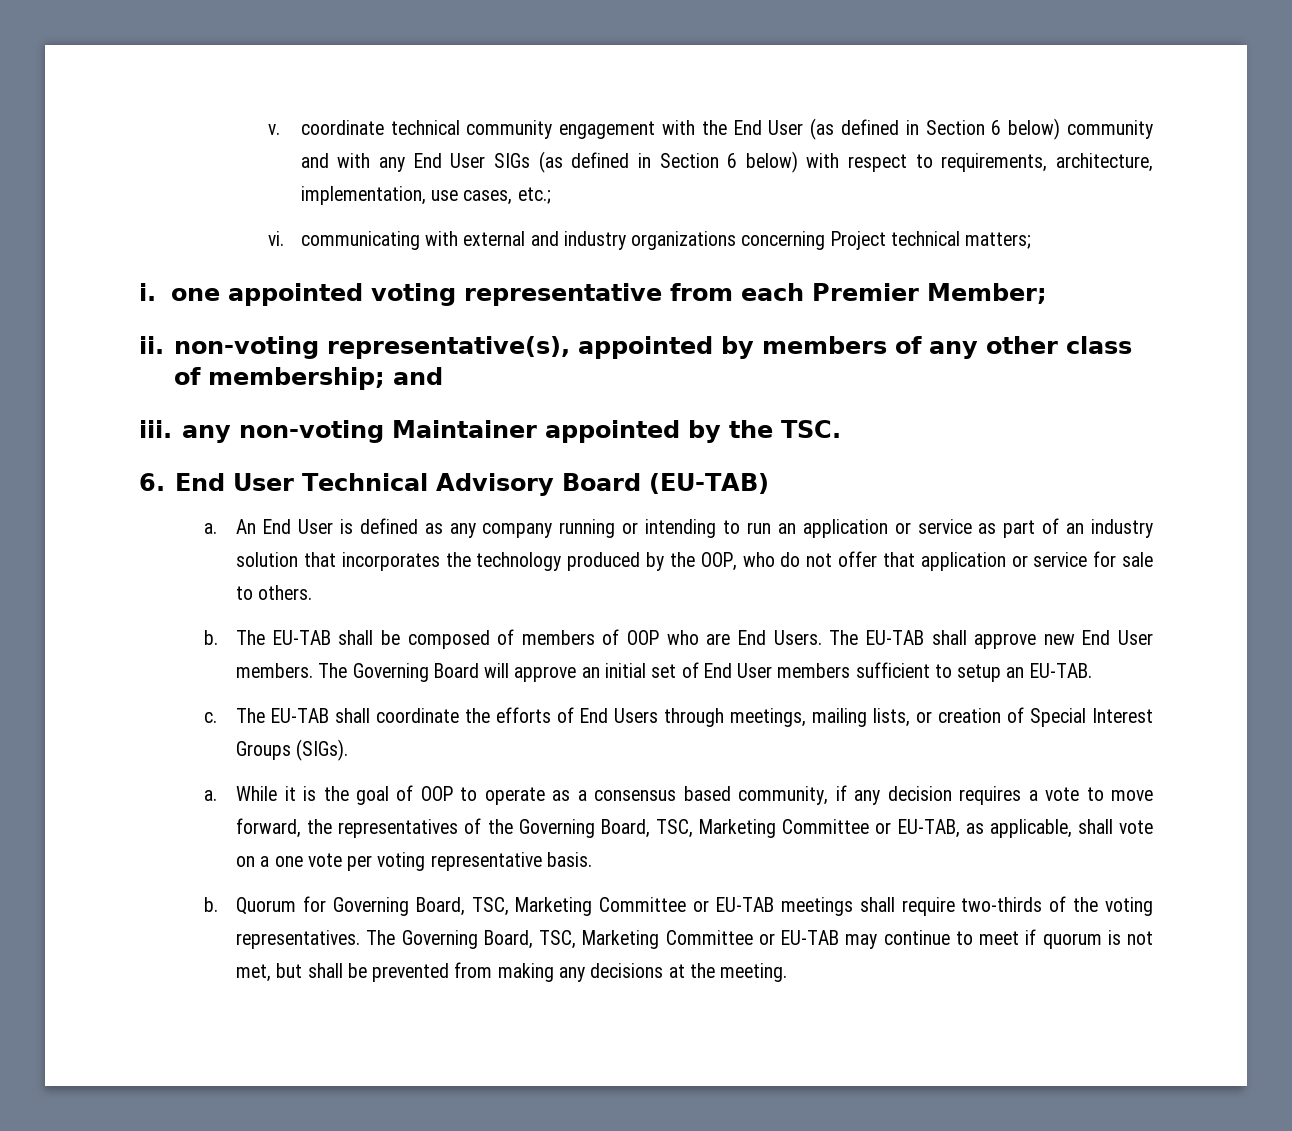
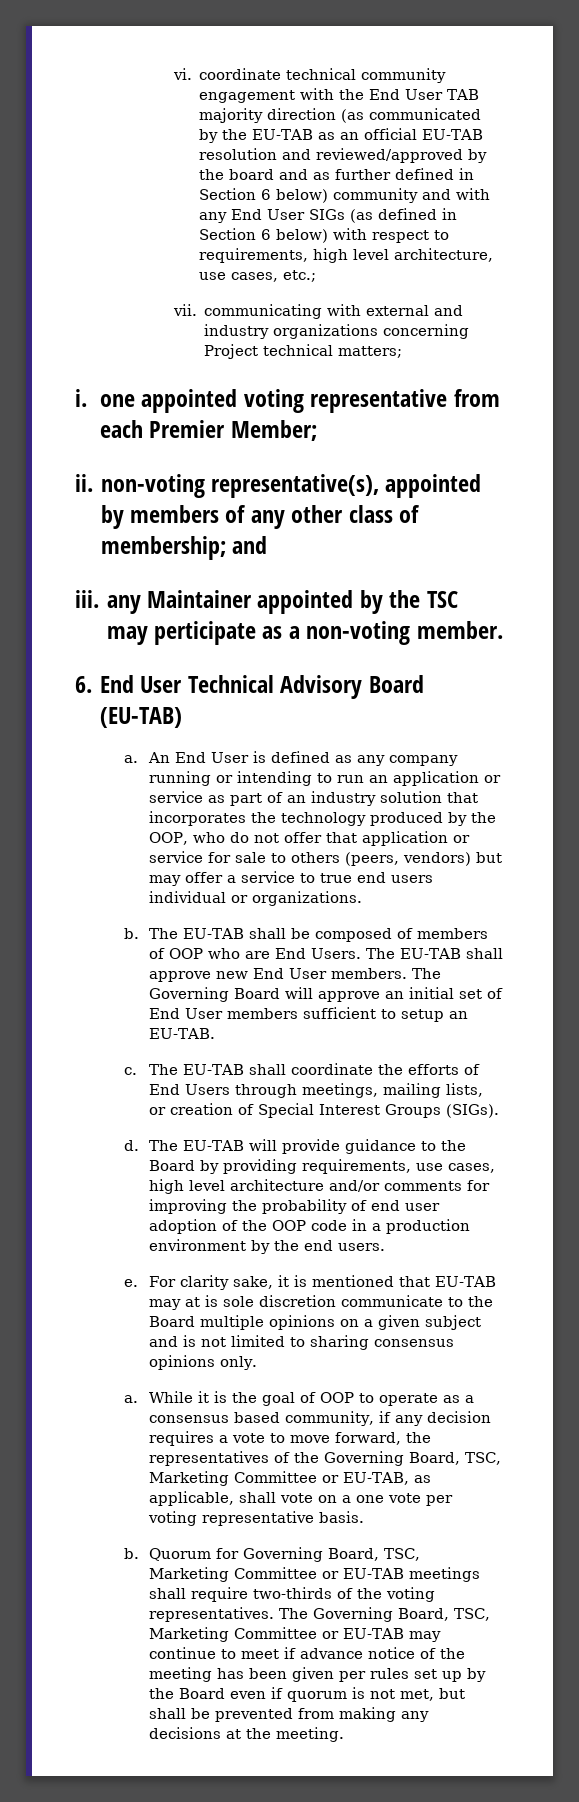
[268,124,281,135] v. -> [172,68,192,80] vi.
[810,118,835,140] (as -> [447,89,480,100] [199,108,482,123] [199,128,484,143] [199,148,488,163] [199,169,392,180] TAB majority direction (as communicated by the EU-TAB as an official EU-TAB resolution and reviewed/approved by the board and as further
[1056,153,1154,172] [300,186,426,205] architecture, implementation, -> [313,248,494,263] high level architecture,
[268,231,285,246] vi. -> [172,304,197,316] vii.
[238,420,384,443] non-voting -> (141, 604) none
[780,420,841,438] TSC. -> [426,591,458,608] [106,621,503,645] TSC may perticipate as a non-voting member.
[258,585,313,600] others. -> [291,852,503,866] [149,871,434,886] [149,891,363,906] others (peers, vendors) but may offer a service to true end users individual or organizations.
(349, 750) none -> [124,1139,467,1154] [149,1159,496,1174] [149,1179,491,1194] [149,1199,441,1214] [149,1219,471,1234] [149,1239,386,1254] [124,1275,497,1290] [149,1295,494,1310] [149,1315,482,1330] [149,1335,455,1350] [149,1355,258,1370] // d. The EU-TAB will provide guidance to the Board by providing requirements, use cases, high level architecture and/or comments for improving the probability of end user adoption of the OOP code in a production environment by the end users. // e. For clarity sake, it is mentioned that EU-TAB may at is sole discretion communicate to the Board multiple opinions on a given subject and is not limited to sharing consensus opinions only.
(1037, 937) none -> [300,1647,466,1659] [149,1667,487,1682] [149,1687,284,1699] advance notice of the meeting has been given per rules set up by the Board even if

